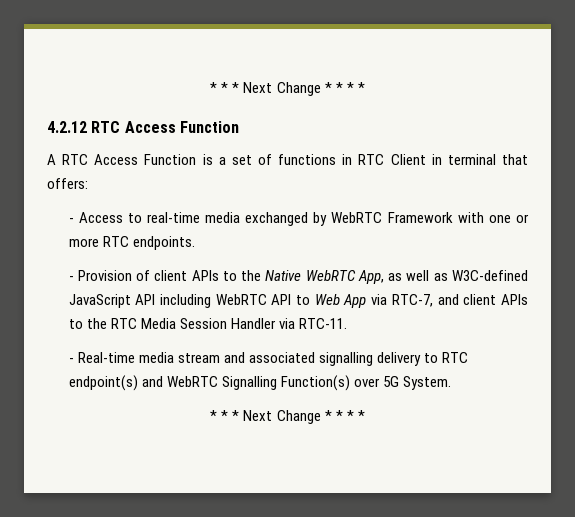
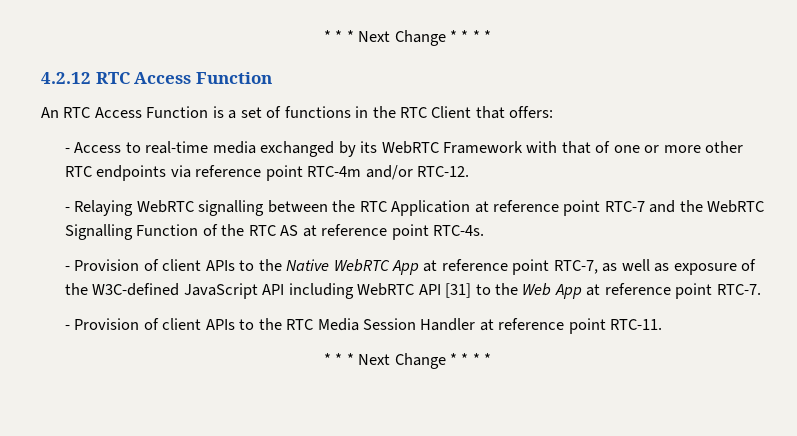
[47,154,56,165] A -> [41,107,59,118] An
(353, 159) none -> [372,106,396,118] the
[431,154,496,165] in terminal -> (472, 112) none
(328, 219) none -> [360,141,378,153] its
(484, 217) none -> [561,141,611,154] that of
[102,236,195,250] RTC endpoints. -> [705,141,744,153] [64,165,470,181] [64,200,765,216] [64,224,484,240] other RTC endpoints via reference point RTC-4m and/or RTC-12. // - Relaying WebRTC signalling between the RTC Application at reference point RTC-7 and the WebRTC Signalling Function of the RTC AS at reference point RTC-4s.
[357,270,448,284] App, as well as -> [391,259,757,275] [64,283,88,295] App at reference point RTC-7, as well as exposure of the
[296,294,459,308] to Web App via RTC-7, and -> [445,283,761,299] [64,318,159,330] [31] to the Web App at reference point RTC-7. // - Provision of
[278,318,347,329] [68,352,469,366] [68,375,451,391] via RTC-11. // - Real-time media stream and associated signalling delivery to RTC endpoint(s) and WebRTC Signalling Function(s) over 5G System. -> [479,318,663,334] at reference point RTC-11.

